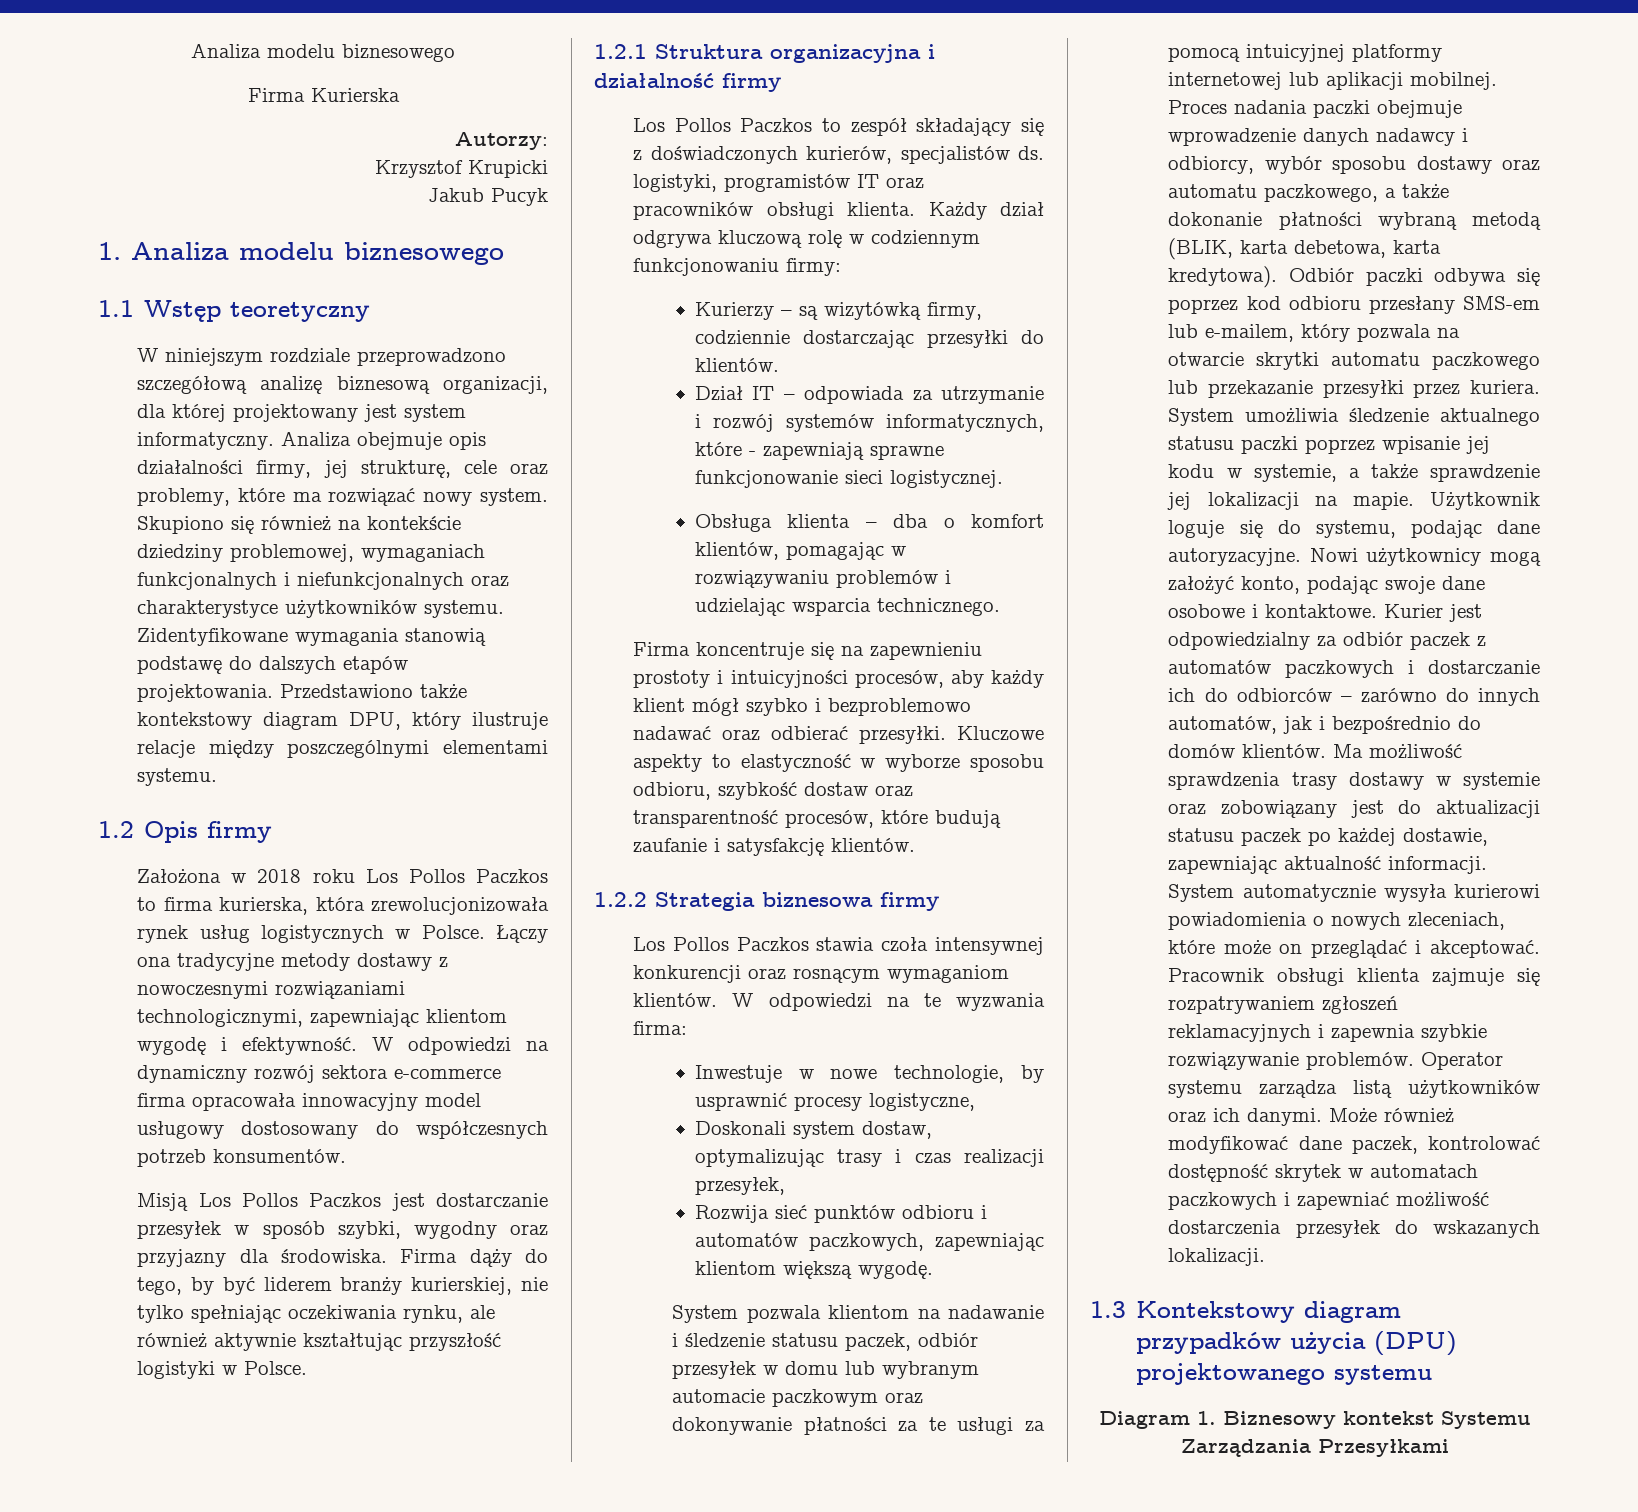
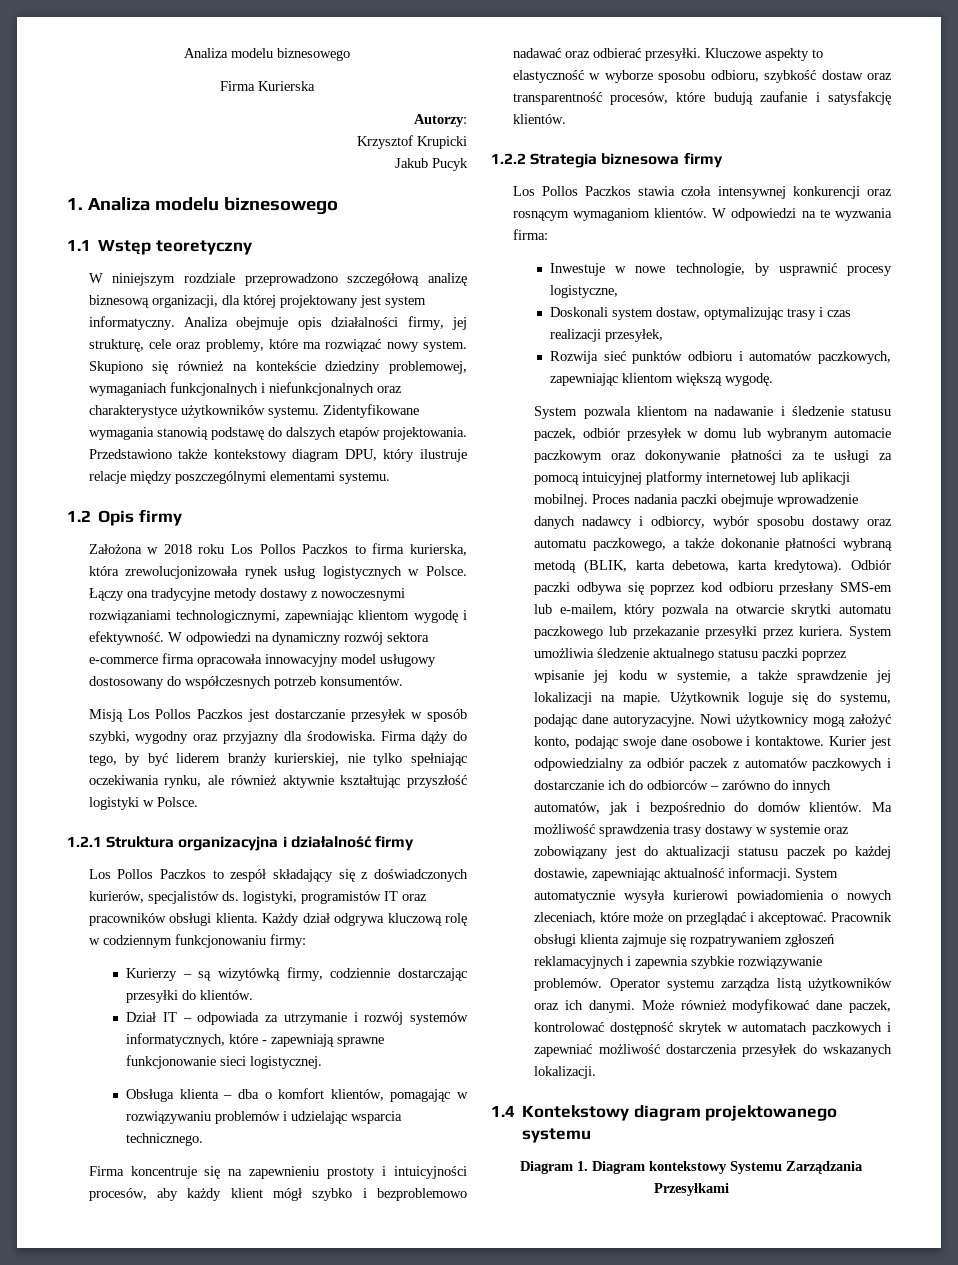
[1090,1301,1126,1318] 1.3 -> [491,1105,515,1117] 1.4
[1136,1331,1458,1356] przypadków użycia (DPU) -> (701, 1113) none
[1223,1411,1434,1429] Biznesowy kontekst -> [592,1161,727,1174] Diagram kontekstowy

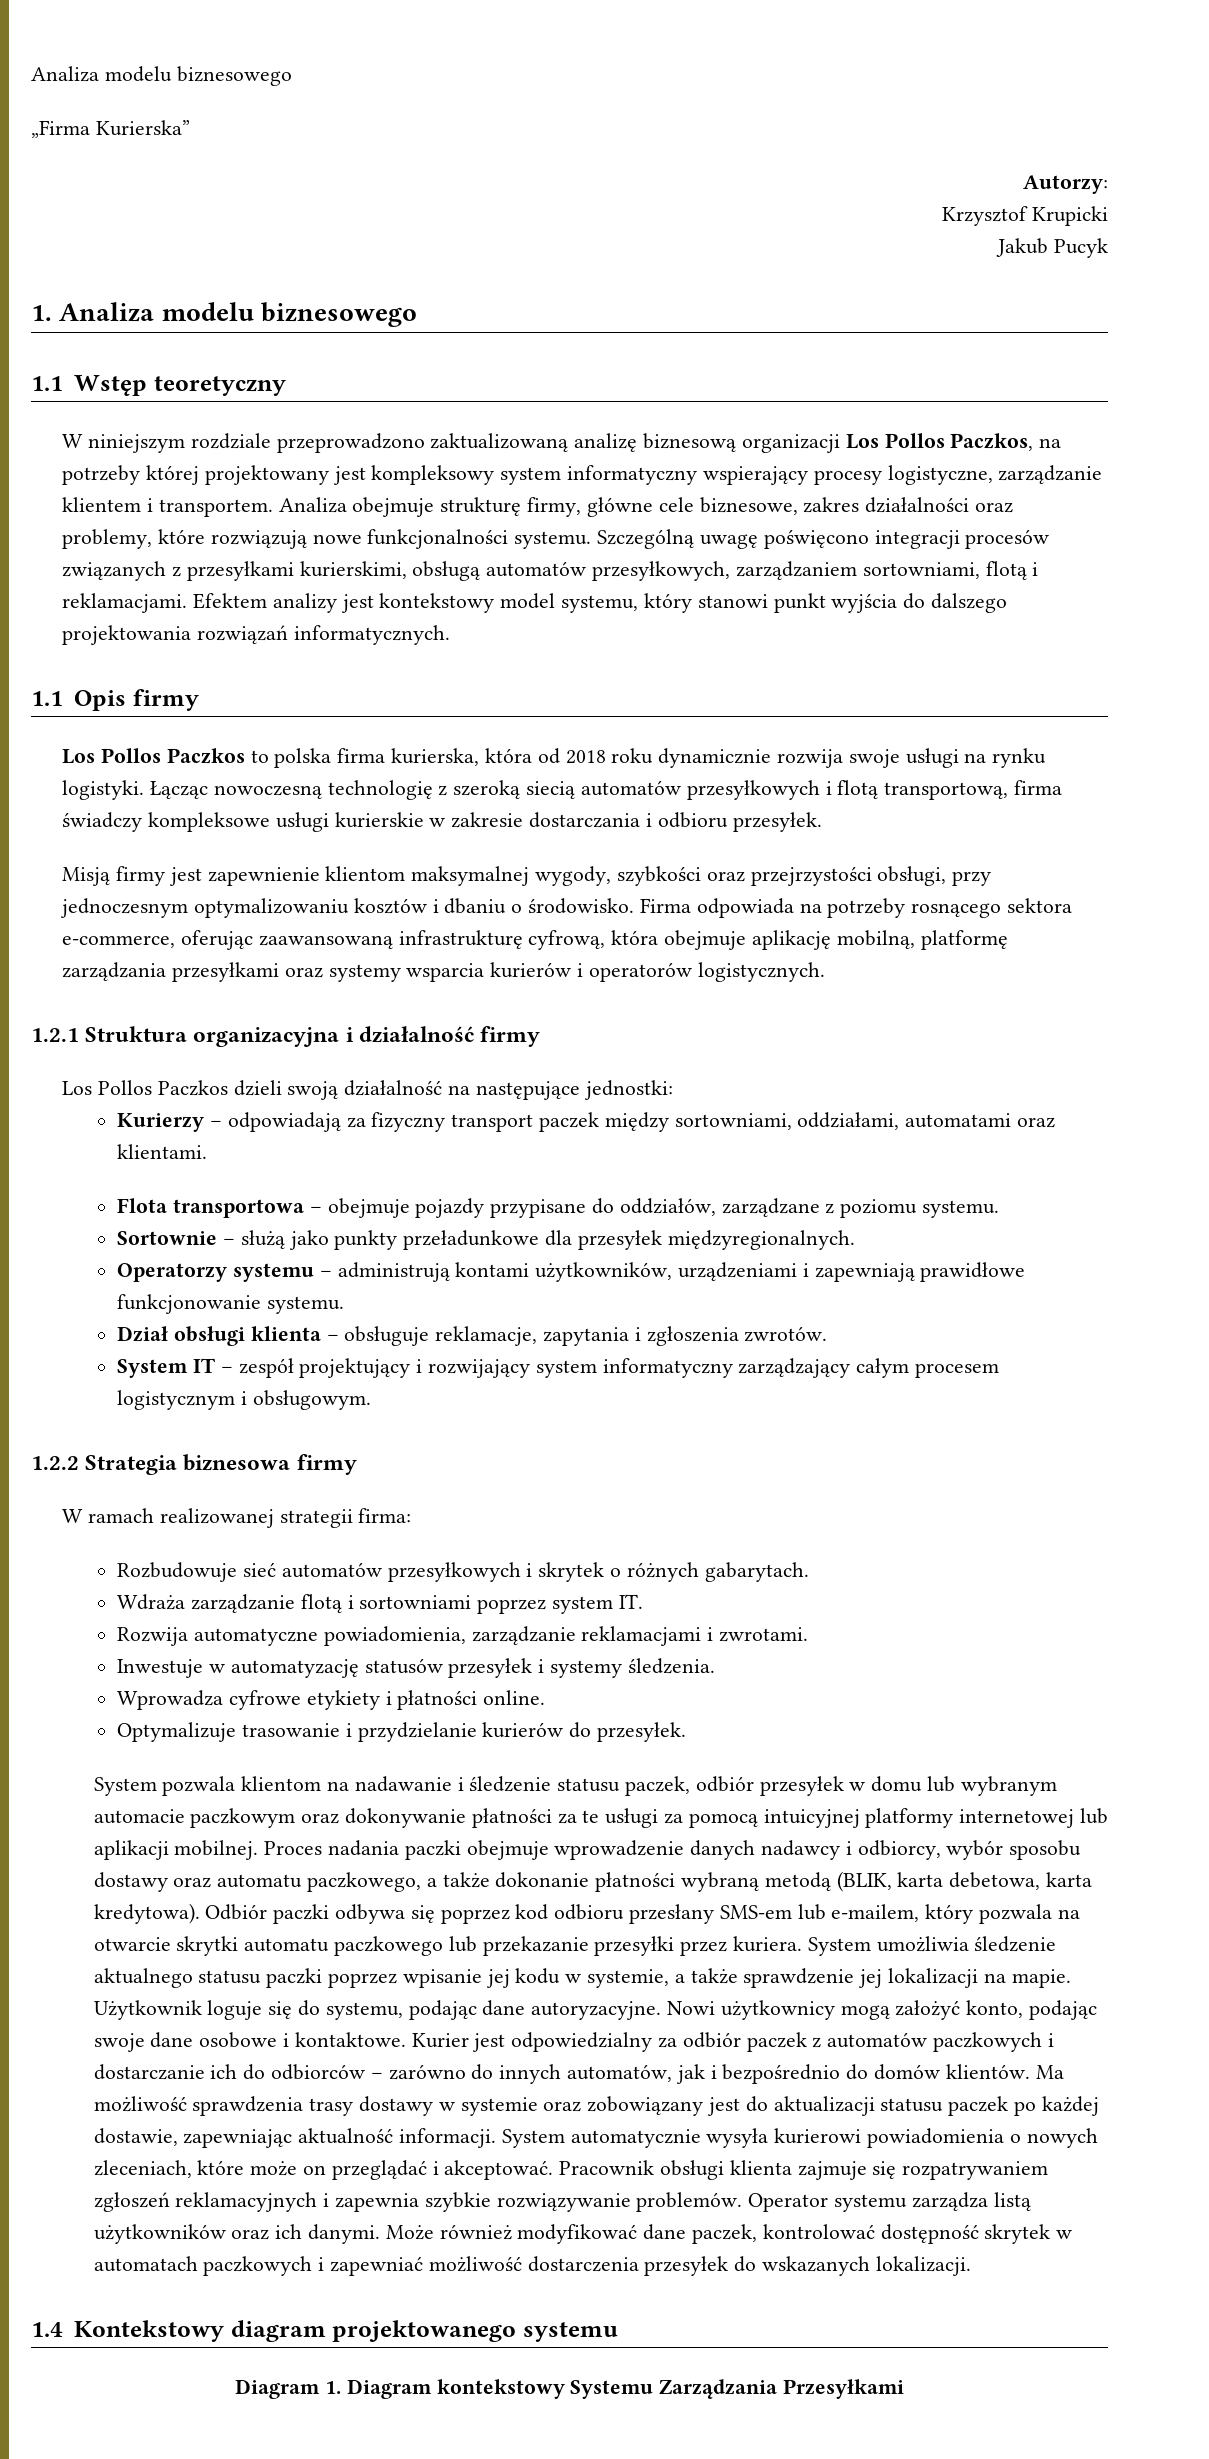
[184,48,350,61] [220,81,315,91] Analiza modelu biznesowego // Firma Kurierska -> [31,66,292,86] [31,120,190,138] Analiza modelu biznesowego // „Firma Kurierska”
[347,273,420,286] szczegółową -> [430,433,569,452] zaktualizowaną
[151,295,426,308] [88,316,467,330] [88,339,467,352] [88,361,467,374] [88,382,402,396] [88,404,419,418] [88,427,467,440] [88,449,467,462] [88,471,390,484] [67,509,182,526] [88,544,366,554] organizacji, dla której projektowany jest system informatyczny. Analiza obejmuje opis działalności firmy, jej strukturę, cele oraz problemy, które ma rozwiązać nowy system. Skupiono się również na kontekście dziedziny problemowej, wymaganiach funkcjonalnych i niefunkcjonalnych oraz charakterystyce użytkowników systemu. Zidentyfikowane wymagania stanowią podstawę do dalszych etapów projektowania. Przedstawiono także kontekstowy diagram DPU, który ilustruje relacje między poszczególnymi elementami systemu. // 1.2 Opis firmy // Założona w 2018 roku Los Pollos Paczkos to -> [741,433,1062,453] [62,465,1103,485] [62,497,1013,517] [62,529,1050,549] [62,561,1039,581] [62,593,1007,613] [62,625,450,645] [31,689,199,711] [62,748,332,768] organizacji Los Pollos Paczkos, na potrzeby której projektowany jest kompleksowy system informatyczny wspierający procesy logistyczne, zarządzanie klientem i transportem. Analiza obejmuje strukturę firmy, główne cele biznesowe, zakres działalności oraz problemy, które rozwiązują nowe funkcjonalności systemu. Szczególną uwagę poświęcono integracji procesów związanych z przesyłkami kurierskimi, obsługą automatów przesyłkowych, zarządzaniem sortowniami, flotą i reklamacjami. Efektem analizy jest kontekstowy model systemu, który stanowi punkt wyjścia do dalszego projektowania rozwiązań informatycznych. // 1.1 Opis firmy // Los Pollos Paczkos to polska
[125,566,467,579] [88,588,405,601] [88,610,467,623] [88,631,429,645] [88,653,436,667] [88,676,403,689] [88,709,467,722] [88,731,467,744] [88,753,467,766] [88,775,467,788] [88,797,198,810] zrewolucjonizowała rynek usług logistycznych w Polsce. Łączy ona tradycyjne metody dostawy z nowoczesnymi rozwiązaniami technologicznymi, zapewniając klientom wygodę i efektywność. W odpowiedzi na dynamiczny rozwój sektora e-commerce firma opracowała innowacyjny model usługowy dostosowany do współczesnych potrzeb konsumentów. // Misją Los Pollos Paczkos jest dostarczanie przesyłek w sposób szybki, wygodny oraz przyjazny dla środowiska. Firma dąży do tego, by być liderem branży kurierskiej, nie tylko spełniając oczekiwania rynku, ale również aktywnie kształtując przyszłość logistyki w Polsce. -> [537,748,1047,768] [62,780,1062,800] [62,812,822,832] [62,866,992,886] [60,898,1072,918] [62,930,1008,950] [62,962,825,982] od 2018 roku dynamicznie rozwija swoje usługi na rynku logistyki. Łącząc nowoczesną technologię z szeroką siecią automatów przesyłkowych i flotą transportową, firma świadczy kompleksowe usługi kurierskie w zakresie dostarczania i odbioru przesyłek. // Misją firmy jest zapewnienie klientom maksymalnej wygody, szybkości oraz przejrzystości obsługi, przy jednoczesnym optymalizowaniu kosztów i dbaniu o środowisko. Firma odpowiada na potrzeby rosnącego sektora e-commerce, oferując zaawansowaną infrastrukturę cyfrową, która obejmuje aplikację mobilną, platformę zarządzania przesyłkami oraz systemy wsparcia kurierów i operatorów logistycznych.
[212,869,468,882] [88,891,427,904] [88,913,468,926] [88,934,306,948] [126,967,467,981] [126,990,254,1003] [126,1012,468,1025] [126,1033,385,1047] [126,1055,323,1069] [126,1088,468,1102] [126,1111,403,1124] [126,1133,204,1146] [88,1166,467,1179] [88,1188,467,1201] [512,48,823,61] [512,70,892,83] [512,91,891,105] [512,114,566,124] [491,153,723,168] [512,186,892,199] [512,208,892,221] [512,229,548,240] [550,263,892,276] [550,285,619,298] [550,307,852,320] [550,329,664,342] [550,351,891,364] [550,373,774,386] to zespół składający się z doświadczonych kurierów, specjalistów ds. logistyki, programistów IT oraz pracowników obsługi klienta. Każdy dział odgrywa kluczową rolę w codziennym funkcjonowaniu firmy: // Kurierzy – są wizytówką firmy, codziennie dostarczając przesyłki do klientów. // Dział IT – odpowiada za utrzymanie i rozwój systemów informatycznych, które - zapewniają sprawne funkcjonowanie sieci logistycznej. // Obsługa klienta – dba o komfort klientów, pomagając w rozwiązywaniu problemów i udzielając wsparcia technicznego. // Firma koncentruje się na zapewnieniu prostoty i intuicyjności procesów, aby każdy klient mógł szybko i bezproblemowo nadawać oraz odbierać przesyłki. Kluczowe aspekty to elastyczność w wyborze sposobu odbioru, szybkość dostaw oraz transparentność procesów, które budują zaufanie i satysfakcję klientów. // 1.2.2 Strategia biznesowa firmy // Los Pollos Paczkos stawia czoła intensywnej konkurencji oraz rosnącym wymaganiom klientów. W odpowiedzi na te wyzwania firma: // Inwestuje w nowe technologie, by usprawnić procesy logistyczne, // Doskonali system dostaw, optymalizując trasy i czas realizacji przesyłek, // Rozwija sieć punktów odbioru i automatów paczkowych, zapewniając klientom większą wygodę. -> [233,1080,673,1100] [117,1112,1056,1132] [117,1144,208,1159] [117,1198,1000,1218] [117,1230,855,1250] [117,1262,1026,1282] [117,1294,344,1314] [117,1326,828,1346] [117,1358,1000,1378] [117,1390,371,1410] [31,1454,357,1475] [62,1508,412,1528] [117,1562,809,1582] [117,1594,643,1614] [117,1626,809,1646] [117,1658,715,1678] [117,1690,546,1710] [117,1722,687,1742] dzieli swoją działalność na następujące jednostki: // Kurierzy – odpowiadają za fizyczny transport paczek między sortowniami, oddziałami, automatami oraz klientami. // Flota transportowa – obejmuje pojazdy przypisane do oddziałów, zarządzane z poziomu systemu. // Sortownie – służą jako punkty przeładunkowe dla przesyłek międzyregionalnych. // Operatorzy systemu – administrują kontami użytkowników, urządzeniami i zapewniają prawidłowe funkcjonowanie systemu. // Dział obsługi klienta – obsługuje reklamacje, zapytania i zgłoszenia zwrotów. // System IT – zespół projektujący i rozwijający system informatyczny zarządzający całym procesem logistycznym i obsługowym. // 1.2.2 Strategia biznesowa firmy // W ramach realizowanej strategii firma: // Rozbudowuje sieć automatów przesyłkowych i skrytek o różnych gabarytach. // Wdraża zarządzanie flotą i sortowniami poprzez system IT. // Rozwija automatyczne powiadomienia, zarządzanie reklamacjami i zwrotami. // Inwestuje w automatyzację statusów przesyłek i systemy śledzenia. // Wprowadza cyfrowe etykiety i płatności online. // Optymalizuje trasowanie i przydzielanie kurierów do przesyłek.

